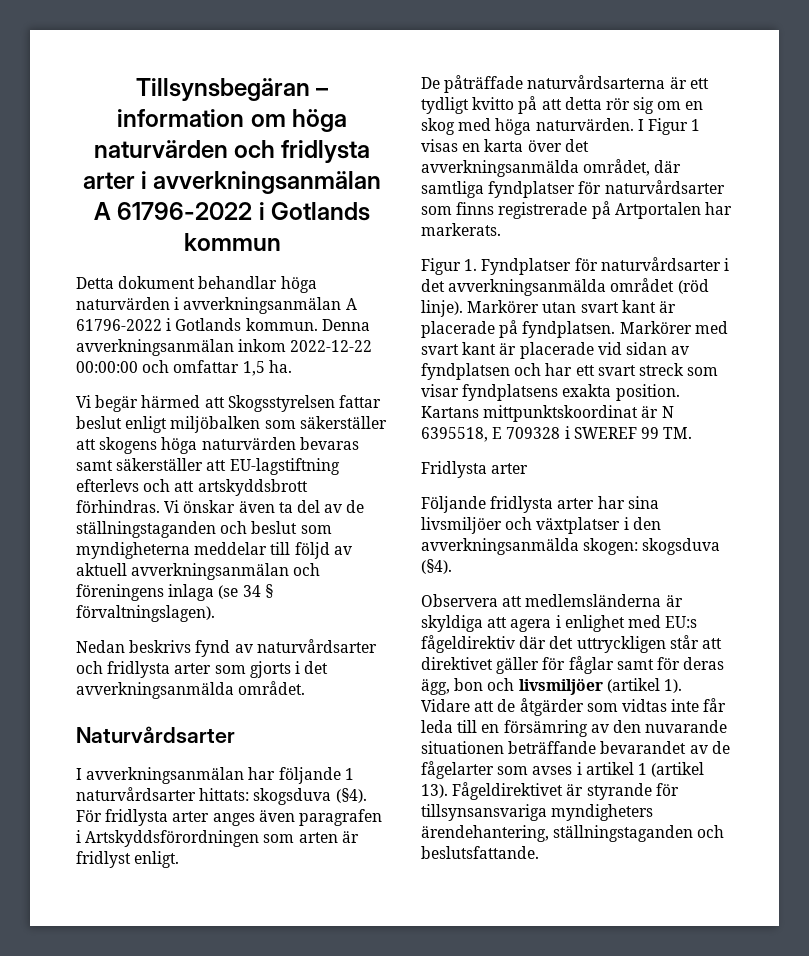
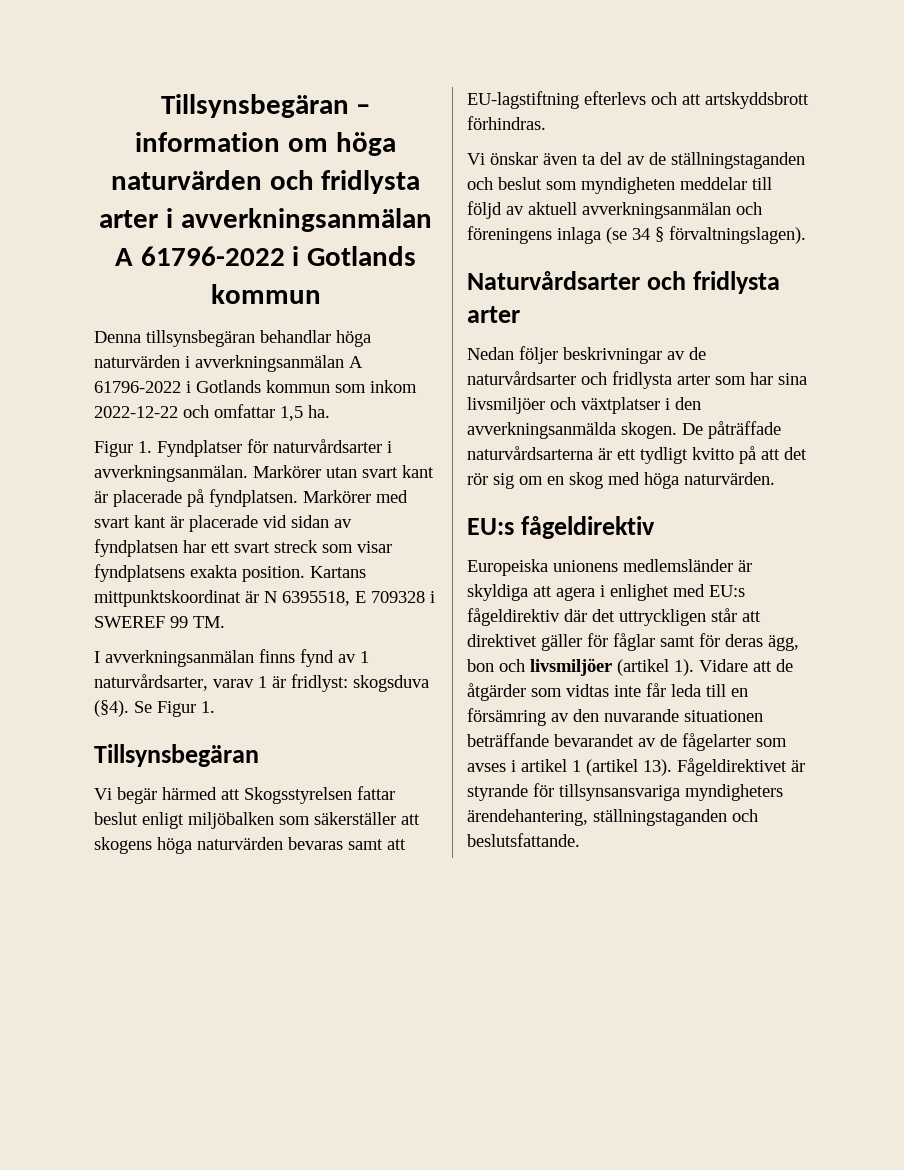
[76,276,196,289] Detta dokument -> [94,330,255,347] Denna tillsynsbegäran
[245,318,370,331] [76,339,234,356] kommun. Denna avverkningsanmälan -> [266,380,366,393] kommun som
[76,361,138,373] 00:00:00 -> (178, 412) none
[76,395,381,412] [76,416,387,433] [76,437,359,454] [76,458,340,475] [76,479,308,496] [76,500,365,513] [76,521,332,538] [76,542,352,559] [76,563,321,580] [76,584,273,601] [76,605,215,622] [76,639,377,657] [76,661,329,678] [76,681,306,699] [76,726,235,743] [76,767,354,784] [76,787,367,805] [76,809,382,826] [76,830,359,847] [76,851,180,868] [421,75,709,93] [421,96,704,114] [421,118,701,135] [421,139,589,152] [421,159,682,177] [421,180,725,198] [421,201,732,219] [421,223,501,236] // Vi begär härmed att Skogsstyrelsen fattar beslut enligt miljöbalken som säkerställer att skogens höga naturvärden bevaras samt säkerställer att EU-lagstiftning efterlevs och att artskyddsbrott förhindras. Vi önskar även ta del av de ställningstaganden och beslut som myndigheterna meddelar till följd av aktuell avverkningsanmälan och föreningens inlaga (se 34 § förvaltningslagen). // Nedan beskrivs fynd av naturvårdsarter och fridlysta arter som gjorts i det avverkningsanmälda området. // Naturvårdsarter // I avverkningsanmälan har följande 1 naturvårdsarter hittats: skogsduva (§4). För fridlysta arter anges även paragrafen i Artskyddsförordningen som arten är fridlyst enligt. // De påträffade naturvårdsarterna är ett tydligt kvitto på att detta rör sig om en skog med höga naturvärden. I Figur 1 visas en karta över det avverkningsanmälda området, där samtliga fyndplatser för naturvårdsarter som finns registrerade på Artportalen har markerats. -> (330, 411) none
[421,278,709,296] [421,300,463,317] det avverkningsanmälda området (röd linje). -> [94,465,248,482] avverkningsanmälan.
[514,363,542,376] och -> (178, 548) none
[421,461,529,478] [421,496,595,513] Fridlysta arter // Följande fridlysta arter -> [94,649,369,667] [94,674,429,692] [94,700,215,717] [94,744,259,767] [94,786,395,804] [94,812,420,829] [94,837,406,854] [467,91,809,109] [467,116,546,130] [467,152,805,169] [467,177,772,194] [467,201,762,219] [467,226,806,244] [467,271,781,294] [467,306,520,323] [467,346,706,364] [467,371,746,389] I avverkningsanmälan finns fynd av 1 naturvårdsarter, varav 1 är fridlyst: skogsduva (§4). Se Figur 1. // Tillsynsbegäran // Vi begär härmed att Skogsstyrelsen fattar beslut enligt miljöbalken som säkerställer att skogens höga naturvärden bevaras samt att EU-lagstiftning efterlevs och att artskyddsbrott förhindras. // Vi önskar även ta del av de ställningstaganden och beslut som myndigheten meddelar till följd av aktuell avverkningsanmälan och föreningens inlaga (se 34 § förvaltningslagen). // Naturvårdsarter och fridlysta arter // Nedan följer beskrivningar av de naturvårdsarter och fridlysta arter som
[583,538,721,555] [421,559,452,574] [421,594,662,607] skogen: skogsduva (§4). // Observera att medlemsländerna -> [621,421,781,439] [467,446,807,464] [467,472,775,489] [467,516,656,539] [467,559,733,576] skogen. De påträffade naturvårdsarterna är ett tydligt kvitto på att det rör sig om en skog med höga naturvärden. // EU:s fågeldirektiv // Europeiska unionens medlemsländer

